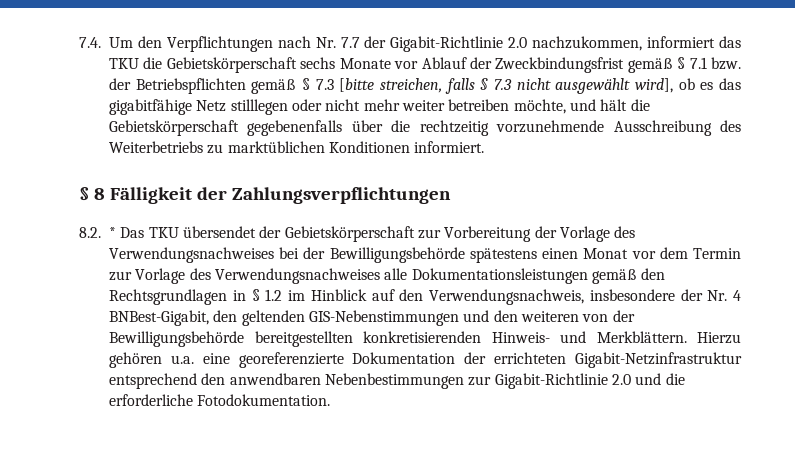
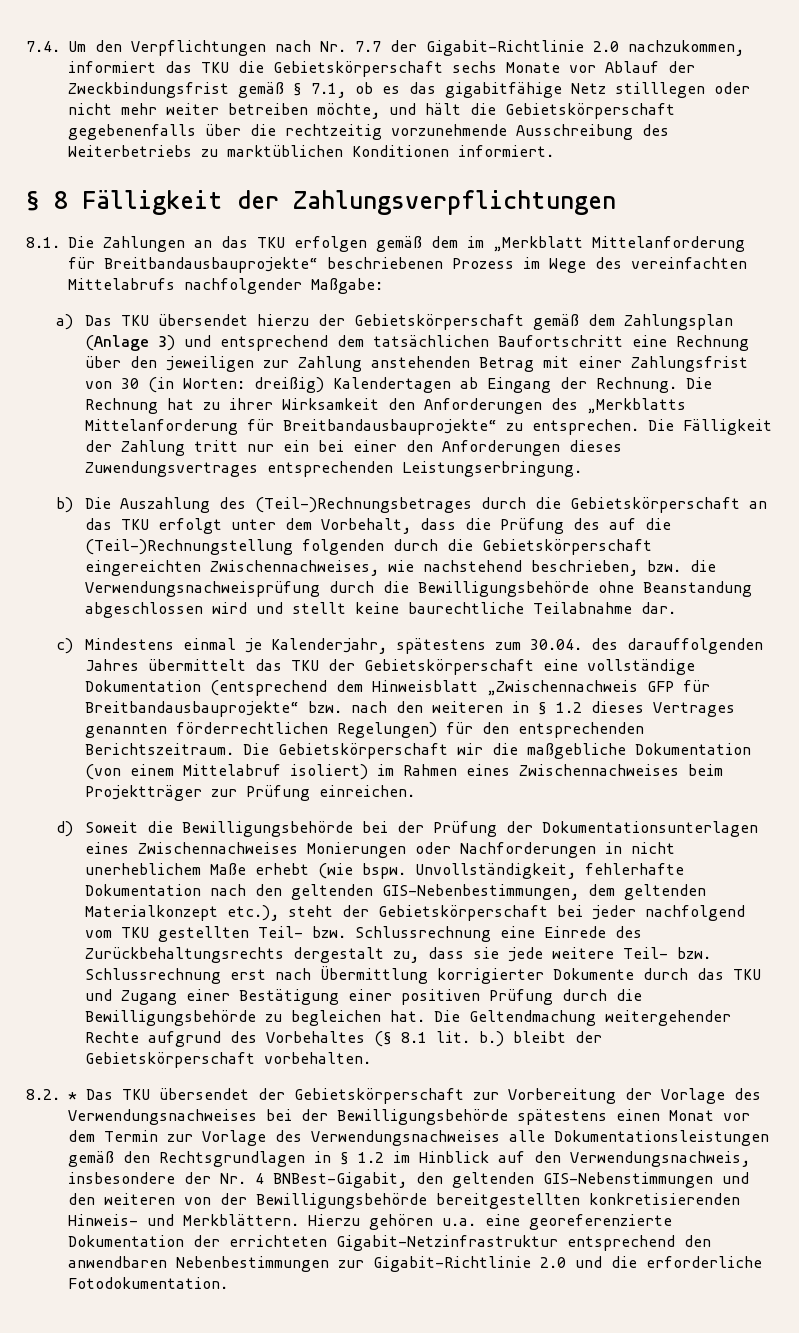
[689,57,741,70] [109,78,674,94] 7.1 bzw. der Betriebspflichten gemäß § 7.3 [bitte streichen, falls § 7.3 nicht ausgewählt wird], -> [311,83,346,98] 7.1,
(451, 195) none -> [26,236,745,252] [68,257,747,273] [68,278,383,294] [55,314,734,330] [85,335,750,351] [85,356,749,372] [85,377,713,393] [85,398,687,414] [85,419,773,435] [85,440,623,456] [85,461,583,477] [55,497,768,513] [85,518,672,534] [85,539,653,555] [85,560,717,576] [85,581,753,597] [85,602,677,618] [55,638,764,654] [85,659,696,675] [85,680,711,696] [85,701,736,717] [85,722,645,738] [85,743,752,759] [85,764,724,780] [85,785,416,801] [55,821,759,837] [85,842,676,858] [85,863,685,879] [85,884,707,900] [85,905,746,921] [85,926,643,942] [85,947,712,963] [85,966,762,984] [85,989,643,1005] [85,1010,732,1026] [85,1031,603,1047] [85,1052,372,1068] // 8.1. Die Zahlungen an das TKU erfolgen gemäß dem im „Merkblatt Mittelanforderung für Breitbandausbauprojekte“ beschriebenen Prozess im Wege des vereinfachten Mittelabrufs nachfolgender Maßgabe: // a) Das TKU übersendet hierzu der Gebietskörperschaft gemäß dem Zahlungsplan (Anlage 3) und entsprechend dem tatsächlichen Baufortschritt eine Rechnung über den jeweiligen zur Zahlung anstehenden Betrag mit einer Zahlungsfrist von 30 (in Worten: dreißig) Kalendertagen ab Eingang der Rechnung. Die Rechnung hat zu ihrer Wirksamkeit den Anforderungen des „Merkblatts Mittelanforderung für Breitbandausbauprojekte“ zu entsprechen. Die Fälligkeit der Zahlung tritt nur ein bei einer den Anforderungen dieses Zuwendungsvertrages entsprechenden Leistungserbringung. // b) Die Auszahlung des (Teil-)Rechnungsbetrages durch die Gebietskörperschaft an das TKU erfolgt unter dem Vorbehalt, dass die Prüfung des auf die (Teil-)Rechnungstellung folgenden durch die Gebietskörperschaft eingereichten Zwischennachweises, wie nachstehend beschrieben, bzw. die Verwendungsnachweisprüfung durch die Bewilligungsbehörde ohne Beanstandung abgeschlossen wird und stellt keine baurechtliche Teilabnahme dar. // c) Mindestens einmal je Kalenderjahr, spätestens zum 30.04. des darauffolgenden Jahres übermittelt das TKU der Gebietskörperschaft eine vollständige Dokumentation (entsprechend dem Hinweisblatt „Zwischennachweis GFP für Breitbandausbauprojekte“ bzw. nach den weiteren in § 1.2 dieses Vertrages genannten förderrechtlichen Regelungen) für den entsprechenden Berichtszeitraum. Die Gebietskörperschaft wir die maßgebliche Dokumentation (von einem Mittelabruf isoliert) im Rahmen eines Zwischennachweises beim Projektträger zur Prüfung einreichen. // d) Soweit die Bewilligungsbehörde bei der Prüfung der Dokumentationsunterlagen eines Zwischennachweises Monierungen oder Nachforderungen in nicht unerheblichem Maße erhebt (wie bspw. Unvollständigkeit, fehlerhafte Dokumentation nach den geltenden GIS-Nebenbestimmungen, dem geltenden Materialkonzept etc.), steht der Gebietskörperschaft bei jeder nachfolgend vom TKU gestellten Teil- bzw. Schlussrechnung eine Einrede des Zurückbehaltungsrechts dergestalt zu, dass sie jede weitere Teil- bzw. Schlussrechnung erst nach Übermittlung korrigierter Dokumente durch das TKU und Zugang einer Bestätigung einer positiven Prüfung durch die Bewilligungsbehörde zu begleichen hat. Die Geltendmachung weitergehender Rechte aufgrund des Vorbehaltes (§ 8.1 lit. b.) bleibt der Gebietskörperschaft vorbehalten.

